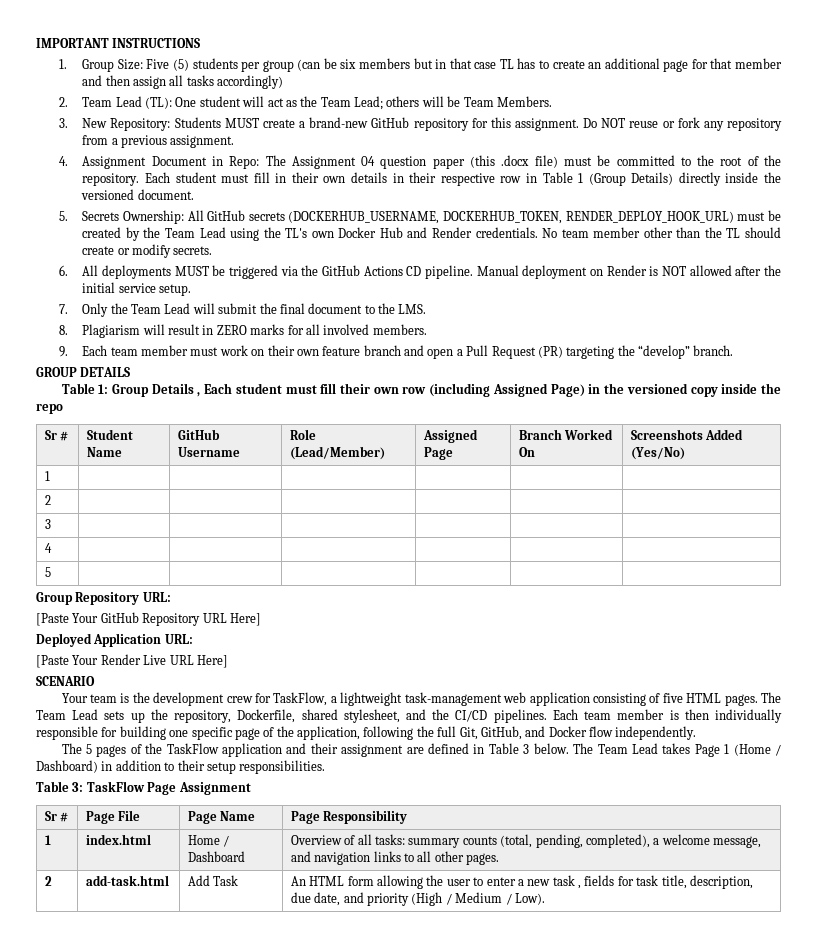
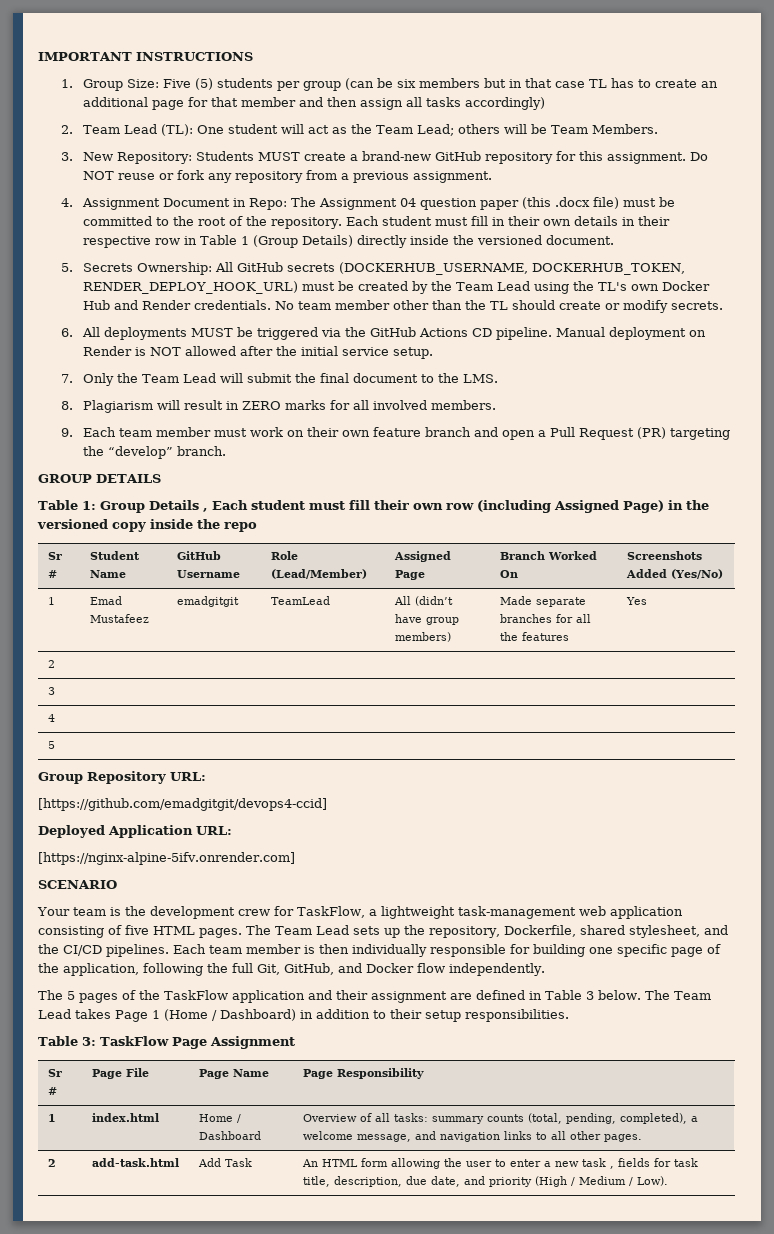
(50, 476) | | | | | -> [89,596,122,605] [89,614,149,623] [176,596,239,607] [270,596,330,605] [393,596,453,606] [394,614,459,625] [394,632,451,642] [499,596,586,607] [499,614,591,623] [499,632,569,641] [625,597,647,605] Emad Mustafeez | emadgitgit | TeamLead | All (didn’t have group members) | Made separate branches for all the features | Yes
[36,612,261,626] [36,633,193,647] [36,654,228,668] [Paste Your GitHub Repository URL Here] // Deployed Application URL: // [Paste Your Render Live URL Here] -> [38,798,327,811] [38,825,232,838] [38,852,295,865] [https://github.com/emadgitgit/devops4-ccid] // Deployed Application URL: // [https://nginx-alpine-5ifv.onrender.com]

